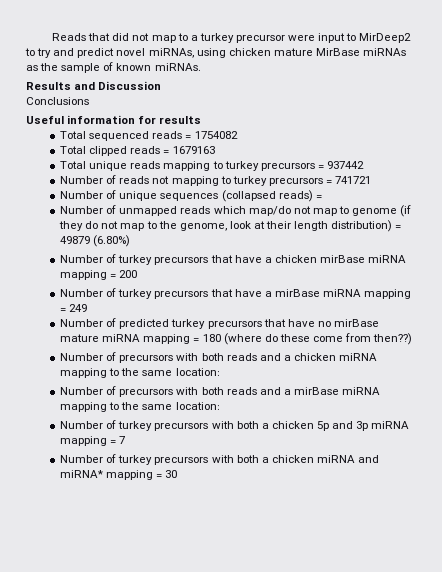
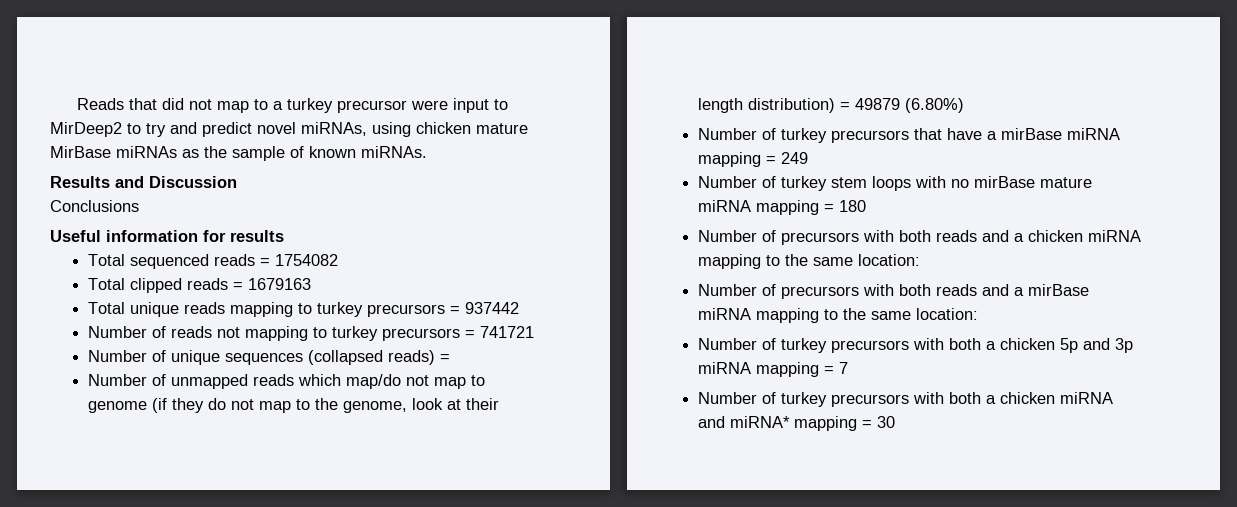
[60,254,407,265] [60,270,138,280] // Number of turkey precursors that have a chicken mirBase miRNA mapping = 200 -> (965, 105) none
[119,319,315,329] predicted turkey precursors that have -> [781,176,947,191] turkey stem loops with
[223,333,413,345] (where do these come from then??) -> (867, 206) none

